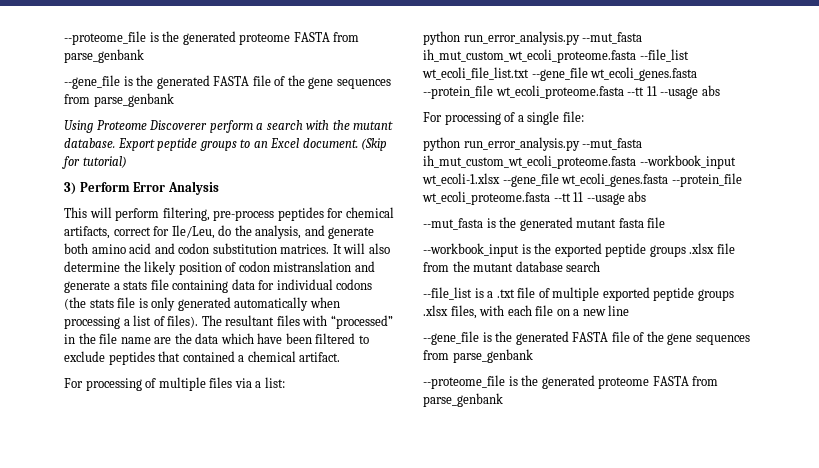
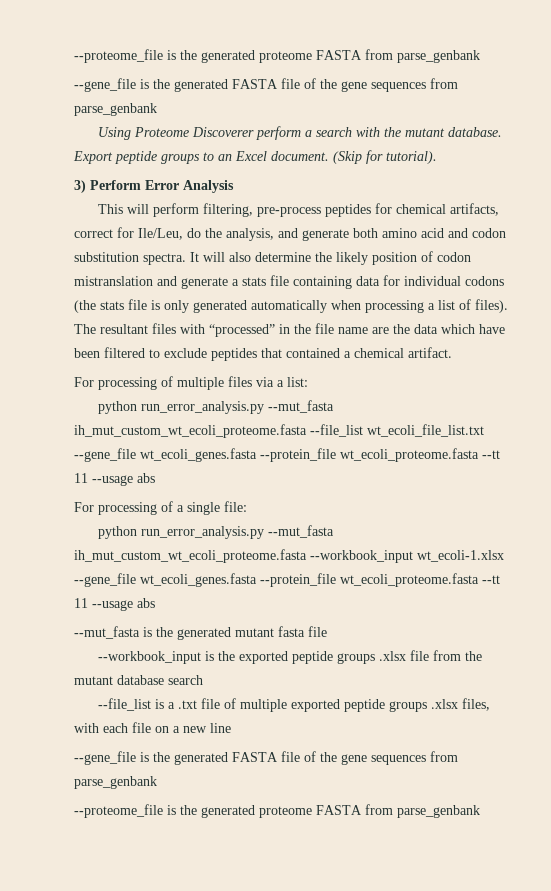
[82,156,127,168] tutorial) -> [386,151,437,164] tutorial).
[280,244,330,254] matrices. -> [143,253,186,265] spectra.

